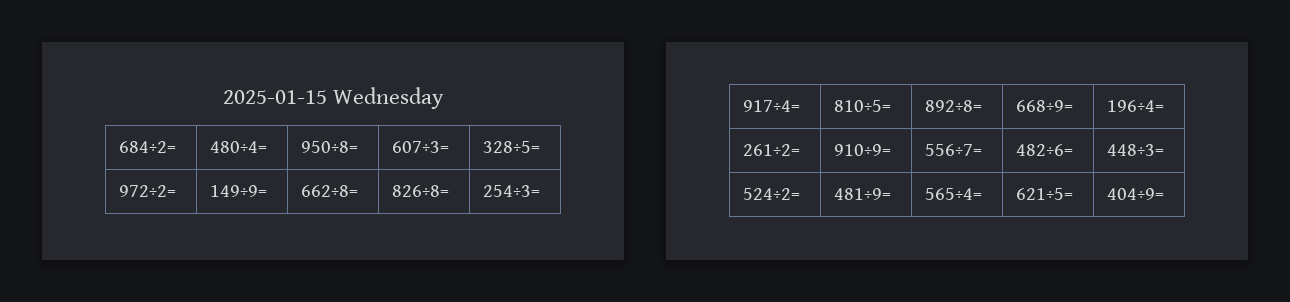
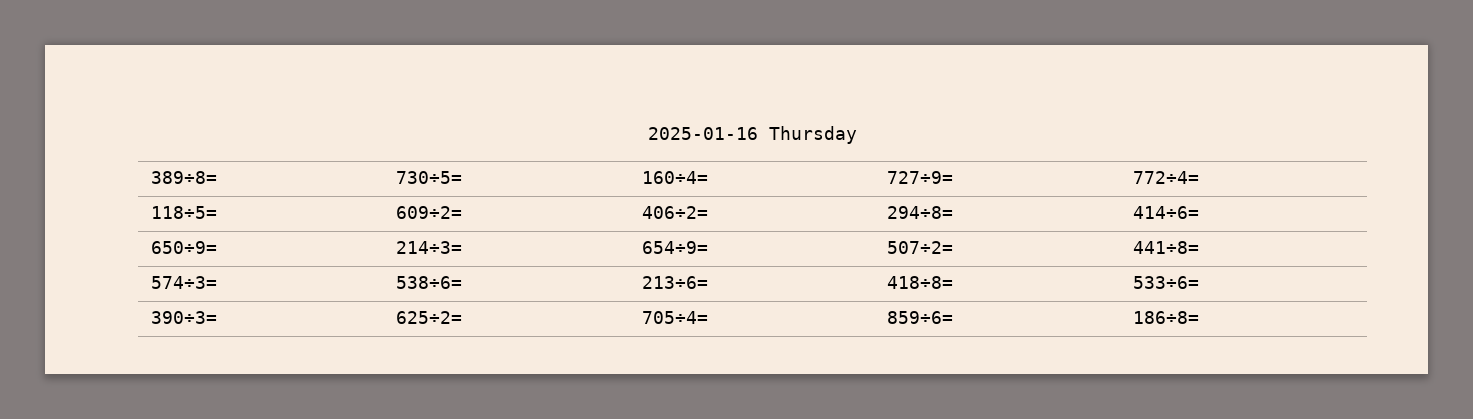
[222,87,445,109] [118,141,176,153] [209,141,267,153] [300,141,358,153] [391,141,449,153] [482,141,540,153] [118,185,176,197] [209,185,267,197] [300,185,358,197] [391,185,449,197] [482,185,540,197] [742,100,800,112] [833,100,891,112] [924,100,982,112] [1015,100,1073,112] [1106,100,1164,112] [742,144,800,156] [833,144,891,156] [924,144,982,156] [1015,144,1073,156] [1106,144,1164,156] [742,188,800,200] [833,188,891,200] [924,188,982,200] [1015,188,1073,200] [1106,188,1164,200] 2025-01-15 Wednesday // 684÷2= | 480÷4= | 950÷8= | 607÷3= | 328÷5= // 972÷2= | 149÷9= | 662÷8= | 826÷8= | 254÷3= // 917÷4= | 810÷5= | 892÷8= | 668÷9= | 196÷4= // 261÷2= | 910÷9= | 556÷7= | 482÷6= | 448÷3= // 524÷2= | 481÷9= | 565÷4= | 621÷5= | 404÷9= -> [648,126,857,144] [150,171,217,184] [395,171,462,184] [641,171,708,184] [886,171,953,184] [1132,171,1199,184] [150,206,217,219] [395,206,462,219] [641,206,708,219] [886,206,953,219] [1132,206,1199,219] [150,241,217,254] [395,241,462,254] [641,241,708,254] [886,241,953,254] [1132,241,1199,254] [150,276,217,289] [395,276,462,289] [641,276,708,289] [886,276,953,289] [1132,276,1199,289] [150,311,217,324] [395,311,462,324] [641,311,708,324] [886,311,953,324] [1132,311,1199,324] 2025-01-16 Thursday // 389÷8= | 730÷5= | 160÷4= | 727÷9= | 772÷4= // 118÷5= | 609÷2= | 406÷2= | 294÷8= | 414÷6= // 650÷9= | 214÷3= | 654÷9= | 507÷2= | 441÷8= // 574÷3= | 538÷6= | 213÷6= | 418÷8= | 533÷6= // 390÷3= | 625÷2= | 705÷4= | 859÷6= | 186÷8=

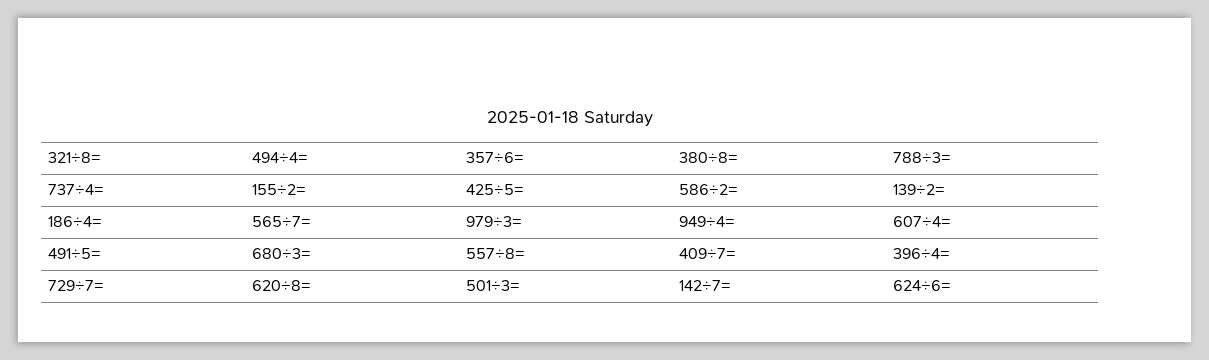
[648,126,857,144] [150,171,217,184] [395,171,462,184] [641,171,708,184] [886,171,953,184] [1132,171,1199,184] [150,206,217,219] [395,206,462,219] [641,206,708,219] [886,206,953,219] [1132,206,1199,219] [150,241,217,254] [395,241,462,254] [641,241,708,254] [886,241,953,254] [1132,241,1199,254] [150,276,217,289] [395,276,462,289] [641,276,708,289] [886,276,953,289] [1132,276,1199,289] [150,311,217,324] [395,311,462,324] [641,311,708,324] [886,311,953,324] [1132,311,1199,324] 2025-01-16 Thursday // 389÷8= | 730÷5= | 160÷4= | 727÷9= | 772÷4= // 118÷5= | 609÷2= | 406÷2= | 294÷8= | 414÷6= // 650÷9= | 214÷3= | 654÷9= | 507÷2= | 441÷8= // 574÷3= | 538÷6= | 213÷6= | 418÷8= | 533÷6= // 390÷3= | 625÷2= | 705÷4= | 859÷6= | 186÷8= -> [486,111,653,127] [48,152,102,163] [252,152,309,163] [466,152,525,163] [679,152,739,163] [893,152,952,163] [48,184,105,195] [252,184,307,195] [466,184,525,195] [679,184,739,195] [893,184,946,195] [48,216,103,227] [252,216,312,227] [466,216,523,227] [679,216,736,227] [893,216,952,227] [48,248,102,259] [252,248,312,259] [466,248,526,259] [679,248,737,259] [893,248,951,259] [48,280,105,291] [252,280,312,291] [466,280,521,291] [679,280,732,291] [893,280,952,291] 2025-01-18 Saturday // 321÷8= | 494÷4= | 357÷6= | 380÷8= | 788÷3= // 737÷4= | 155÷2= | 425÷5= | 586÷2= | 139÷2= // 186÷4= | 565÷7= | 979÷3= | 949÷4= | 607÷4= // 491÷5= | 680÷3= | 557÷8= | 409÷7= | 396÷4= // 729÷7= | 620÷8= | 501÷3= | 142÷7= | 624÷6=

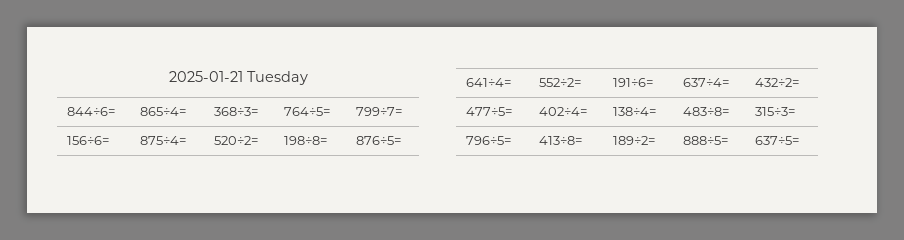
[486,111,653,127] [48,152,102,163] [252,152,309,163] [466,152,525,163] [679,152,739,163] [893,152,952,163] [48,184,105,195] [252,184,307,195] [466,184,525,195] [679,184,739,195] [893,184,946,195] [48,216,103,227] [252,216,312,227] [466,216,523,227] [679,216,736,227] [893,216,952,227] [48,248,102,259] [252,248,312,259] [466,248,526,259] [679,248,737,259] [893,248,951,259] [48,280,105,291] [252,280,312,291] [466,280,521,291] [679,280,732,291] [893,280,952,291] 2025-01-18 Saturday // 321÷8= | 494÷4= | 357÷6= | 380÷8= | 788÷3= // 737÷4= | 155÷2= | 425÷5= | 586÷2= | 139÷2= // 186÷4= | 565÷7= | 979÷3= | 949÷4= | 607÷4= // 491÷5= | 680÷3= | 557÷8= | 409÷7= | 396÷4= // 729÷7= | 620÷8= | 501÷3= | 142÷7= | 624÷6= -> [168,71,308,85] [67,107,116,116] [140,107,187,116] [214,107,259,116] [284,107,331,116] [356,107,403,116] [67,136,110,145] [140,136,187,145] [214,136,259,145] [284,136,328,145] [356,136,402,145] [466,78,512,87] [539,78,582,87] [613,78,654,87] [683,78,730,87] [755,78,800,87] [466,107,513,116] [539,107,588,116] [613,107,657,116] [683,107,730,116] [755,107,796,116] [466,136,512,145] [539,136,583,145] [613,136,656,145] [683,136,729,145] [755,136,800,145] 2025-01-21 Tuesday // 844÷6= | 865÷4= | 368÷3= | 764÷5= | 799÷7= // 156÷6= | 875÷4= | 520÷2= | 198÷8= | 876÷5= // 641÷4= | 552÷2= | 191÷6= | 637÷4= | 432÷2= // 477÷5= | 402÷4= | 138÷4= | 483÷8= | 315÷3= // 796÷5= | 413÷8= | 189÷2= | 888÷5= | 637÷5=

